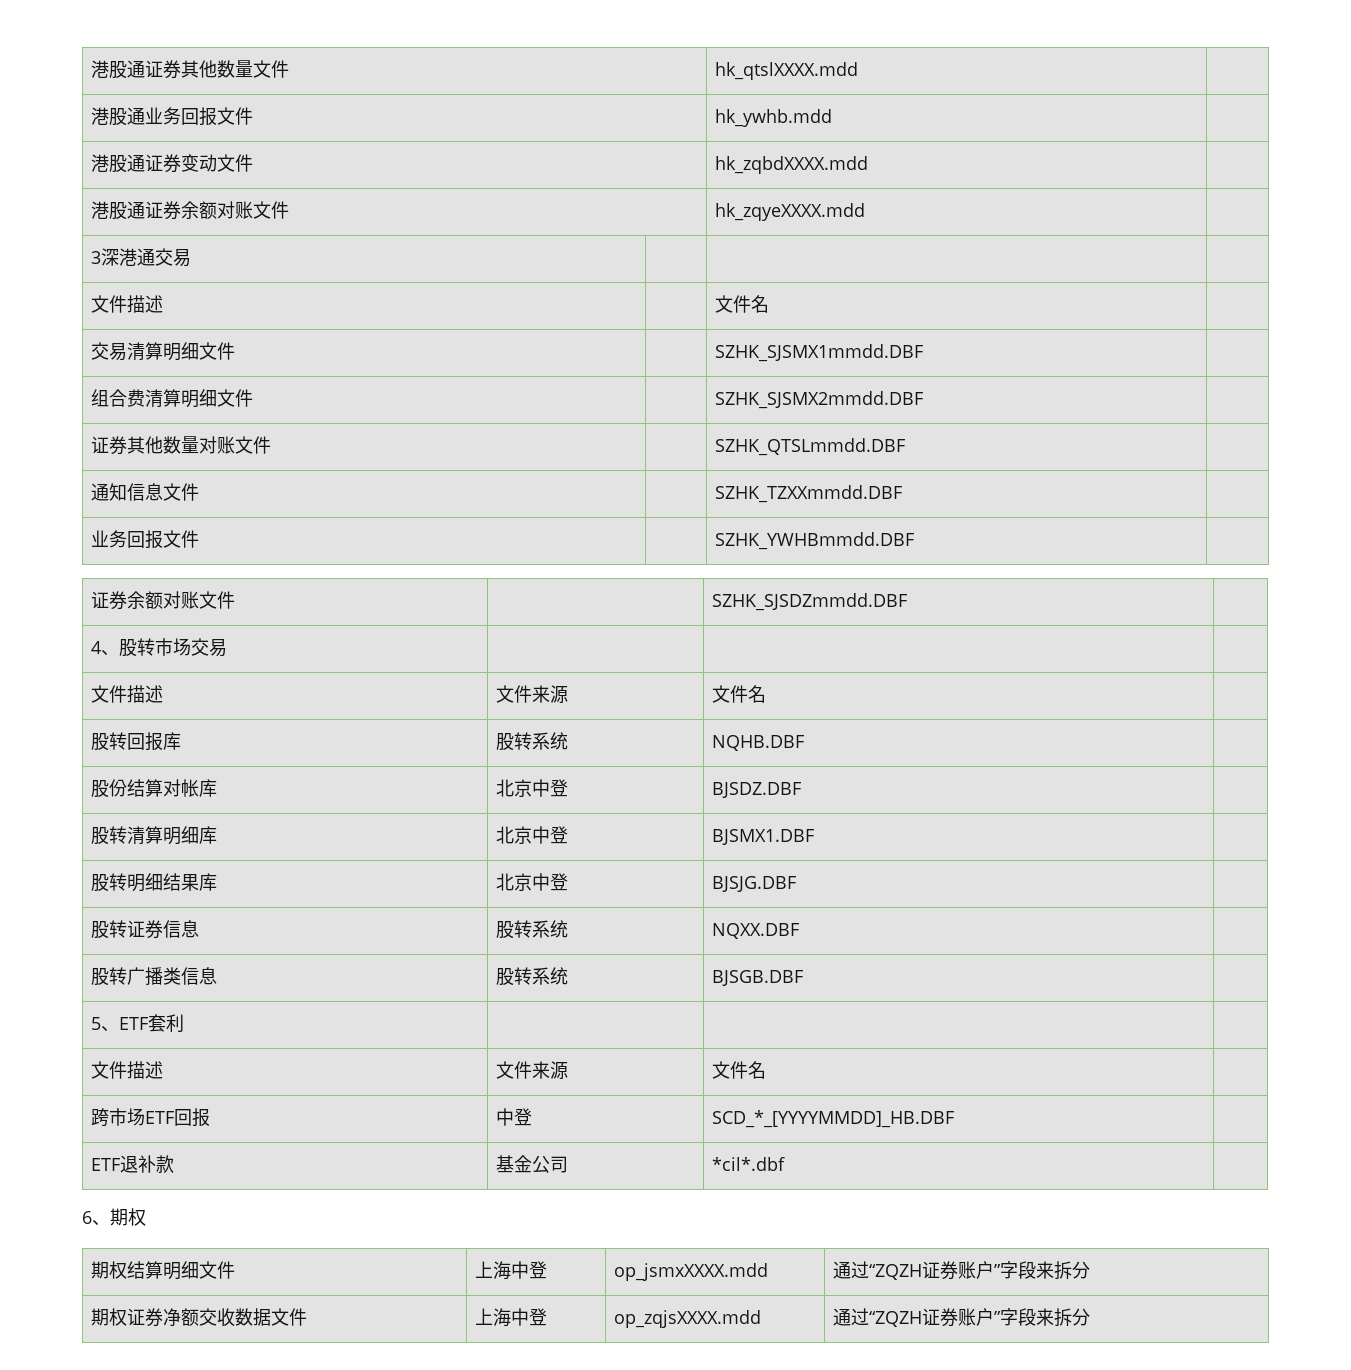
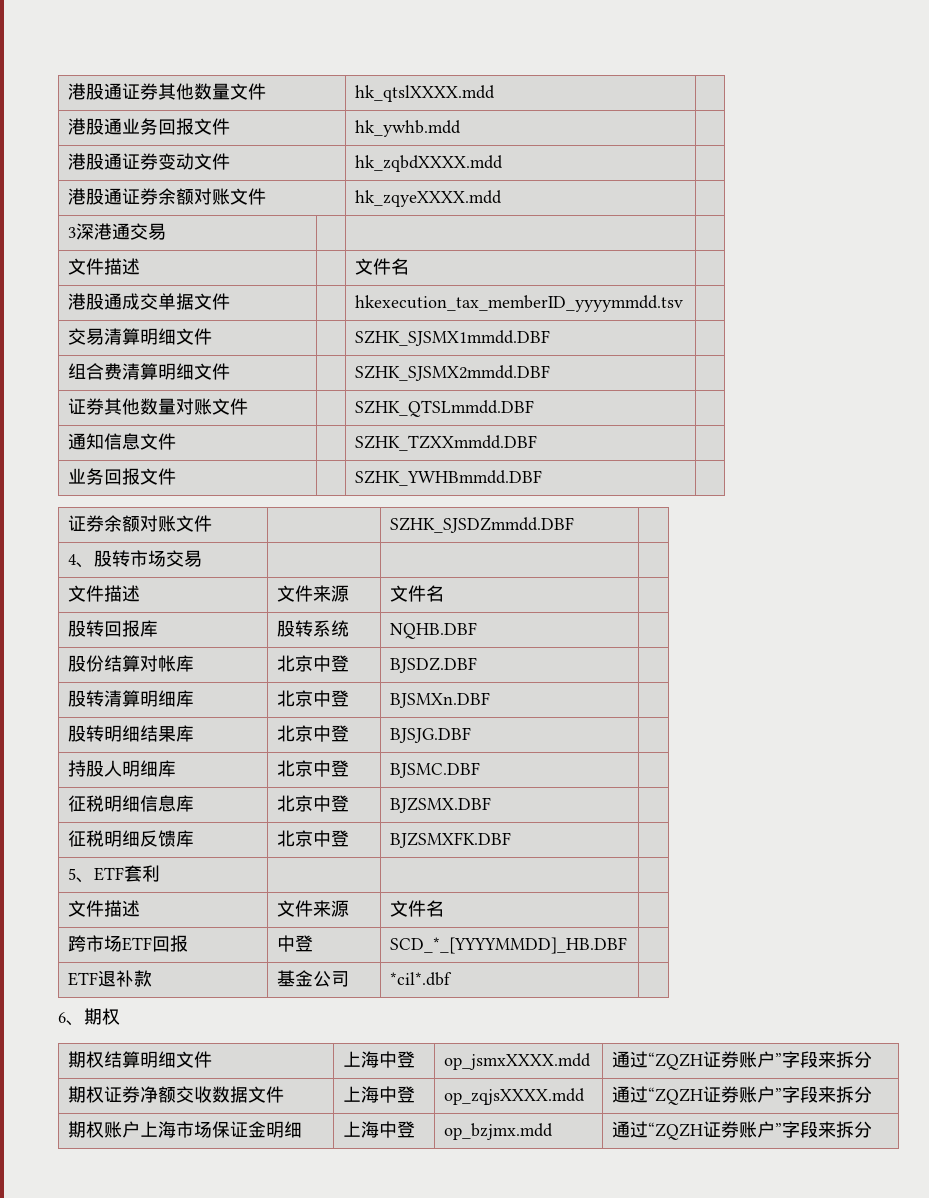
(770, 304) none -> [68,293,231,310] [355,295,684,312] // 港股通成交单据文件 | | hkexecution_tax_memberID_yyyymmdd.tsv |
[712,829,815,845] BJSMX1.DBF -> [390,692,491,708] BJSMXn.DBF
[91,920,200,939] [496,920,569,939] [712,923,800,939] [91,967,218,986] [496,967,569,986] [712,970,804,986] 股转证券信息 | 股转系统 | NQXX.DBF | // 股转广播类信息 | 股转系统 | BJSGB.DBF -> [68,760,177,777] [277,760,350,777] [390,762,481,778] [68,795,195,812] [277,795,350,812] [390,797,492,813] [68,830,195,847] [277,830,350,847] [390,832,512,848] 持股人明细库 | 北京中登 | BJSMC.DBF | // 征税明细信息库 | 北京中登 | BJZSMX.DBF | // 征税明细反馈库 | 北京中登 | BJZSMXFK.DBF
(1091, 1317) none -> [68,1121,303,1138] [343,1121,416,1138] [444,1123,554,1140] [612,1121,873,1140] // 期权账户上海市场保证金明细 | 上海中登 | op_bzjmx.mdd | 通过“ZQZH证券账户”字段来拆分

